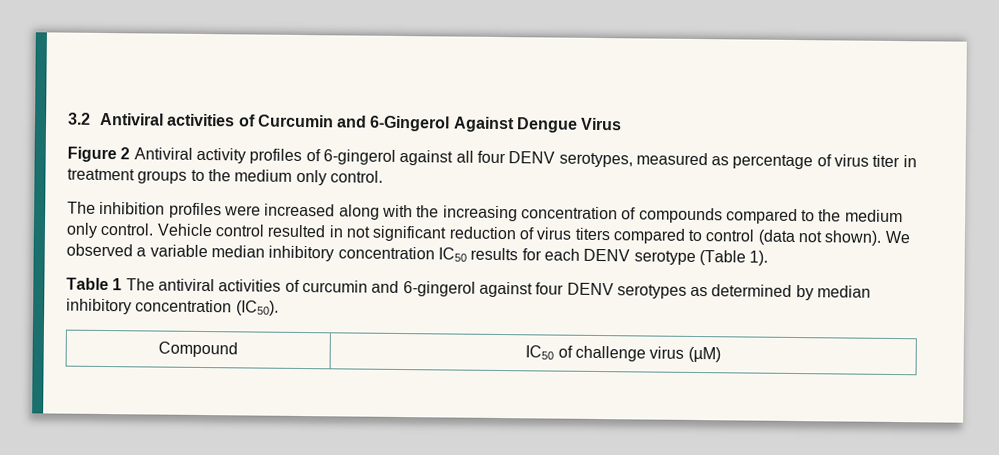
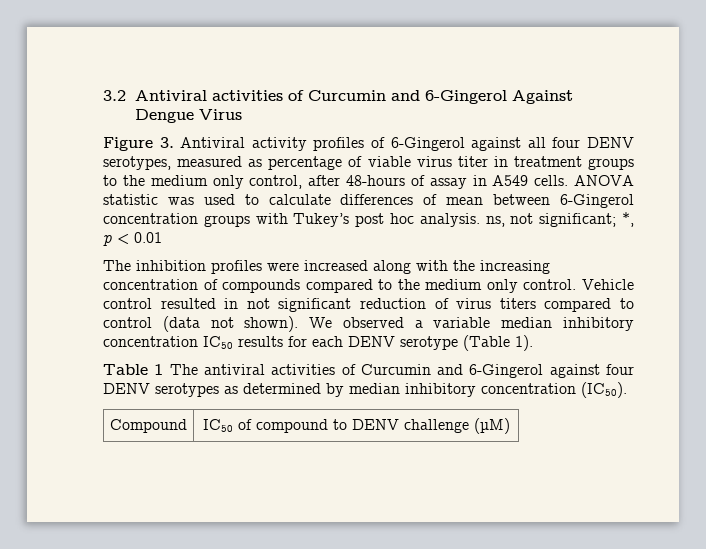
[120,147,131,160] 2 -> [159,137,174,148] 3.
[322,149,396,165] 6-gingerol -> [390,137,465,151] 6-Gingerol
(832, 160) none -> [367,156,411,167] viable
[329,170,383,183] control. -> [249,175,634,189] [103,194,635,208] [103,212,634,227] [103,232,162,246] control, after 48-hours of assay in A549 cells. ANOVA statistic was used to calculate differences of mean between 6-Gingerol concentration groups with Tukey’s post hoc analysis. ns, not significant; *, p < 0.01
[301,279,476,297] curcumin and 6-gingerol -> [360,364,544,378] Curcumin and 6-Gingerol
[575,345,685,362] challenge virus -> [255,419,469,433] compound to DENV challenge

